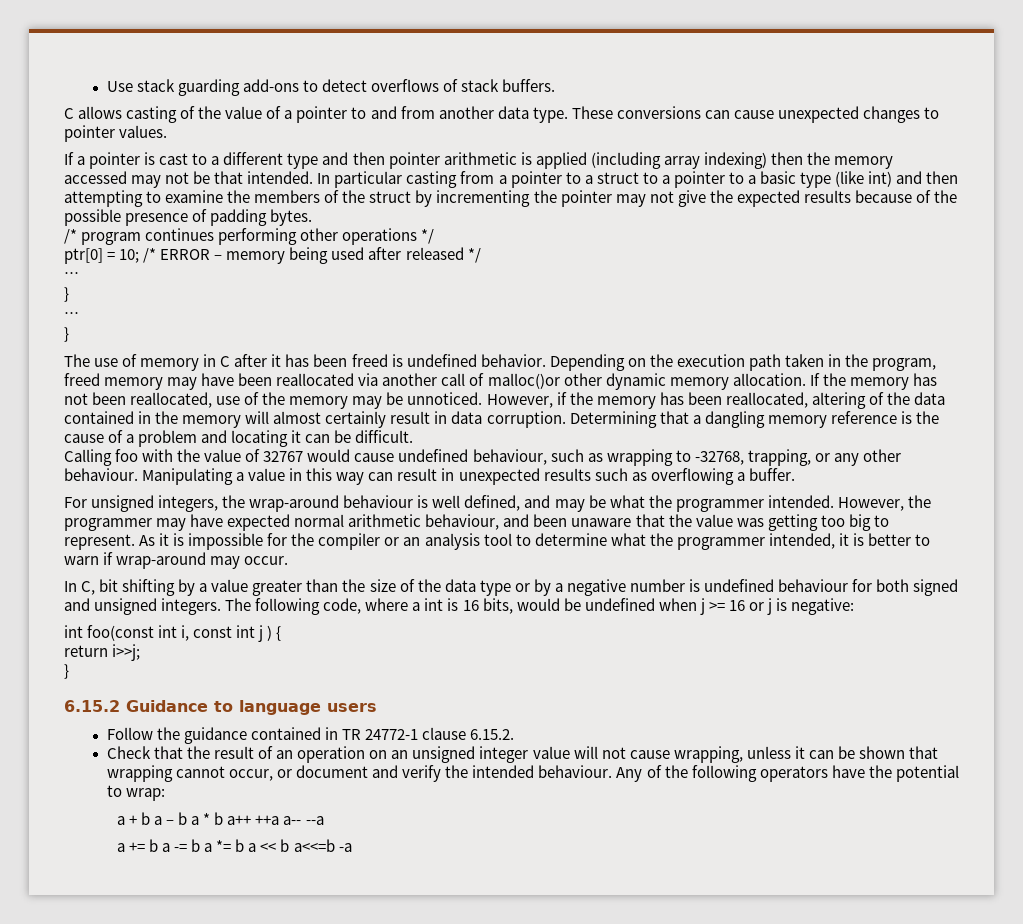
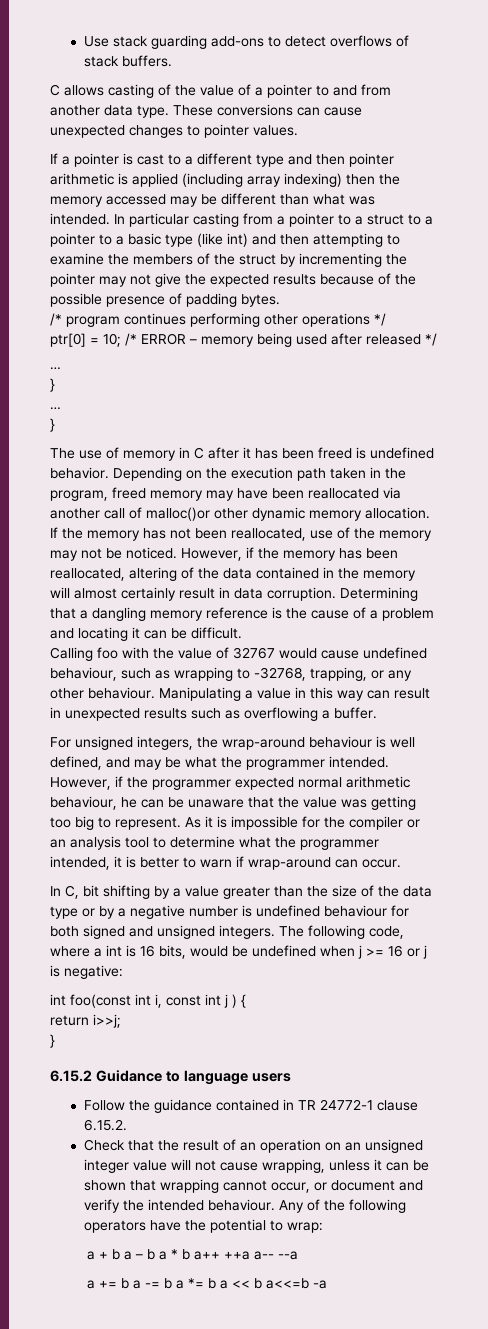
[165,171,244,184] not be that -> [201,193,375,205] be different than what was
[386,392,483,405] be unnoticed. -> [81,547,177,559] not be noticed.
[907,495,931,508] [64,514,224,531] the programmer may have -> [115,776,231,790] if the programmer
[503,514,568,527] and been -> [121,797,184,808] he can be
[210,556,241,569] may -> [335,859,358,868] can

